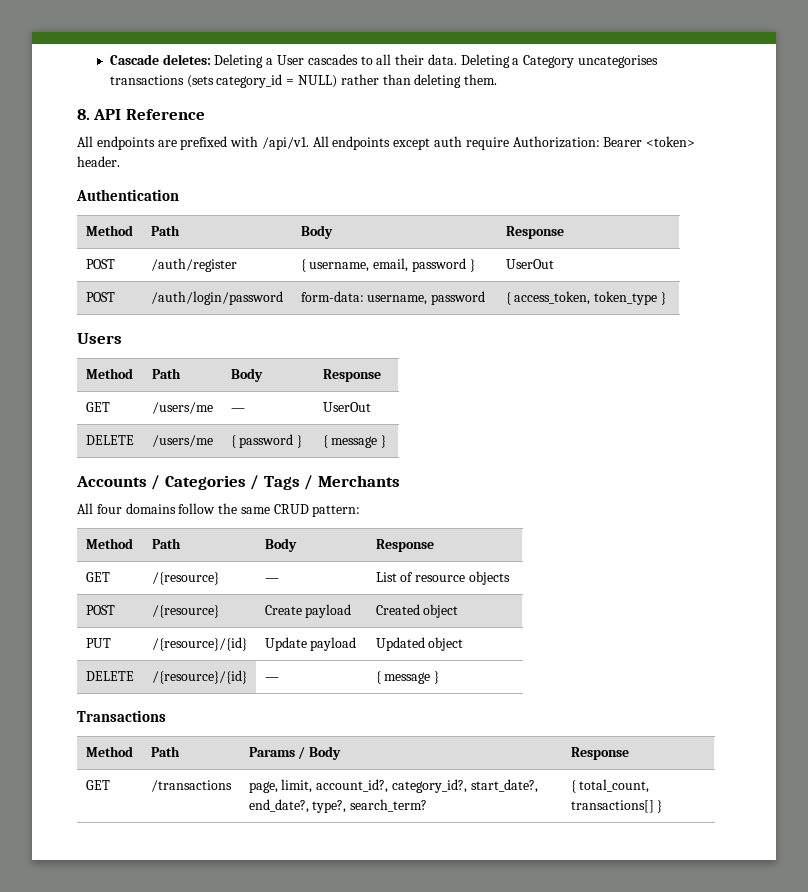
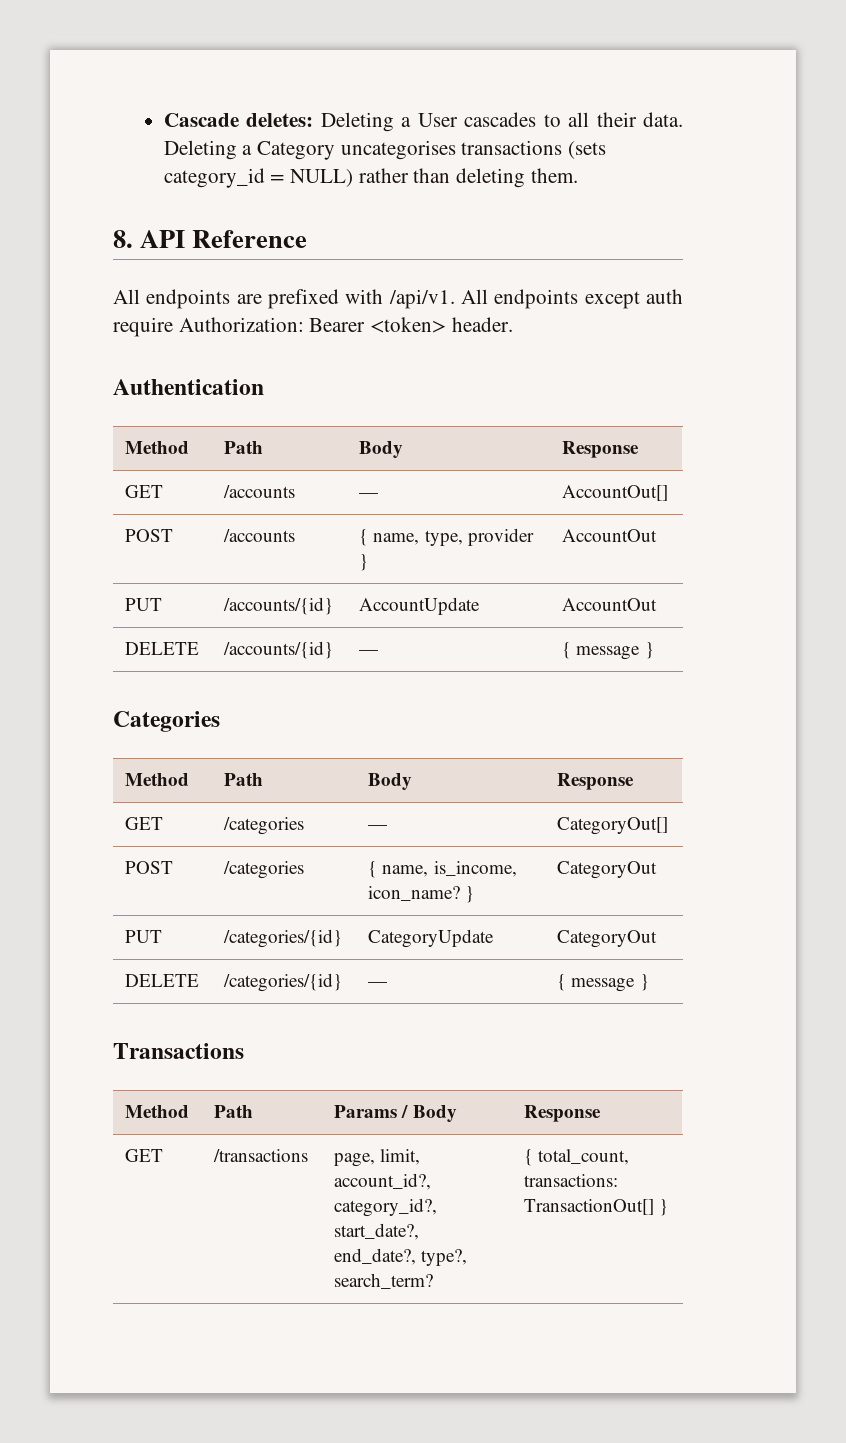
[85,259,115,269] [150,258,237,272] [300,258,475,272] [505,259,554,269] [85,292,115,302] [150,291,283,305] [300,291,486,305] [505,291,666,305] [77,333,122,344] [85,368,133,379] [151,368,181,379] [230,368,263,382] [322,369,381,382] [85,402,110,412] [151,402,213,414] [230,408,245,412] [322,402,371,412] [85,435,134,445] [151,435,213,447] [230,434,303,448] [322,435,387,448] [76,475,400,490] [77,503,361,517] [85,538,133,549] [151,538,181,549] [264,538,297,552] [375,539,434,552] [85,572,110,582] [151,572,219,585] [264,578,279,582] [375,571,510,585] [85,605,115,615] [151,605,219,618] [264,604,352,618] [375,604,459,618] [85,638,111,648] [151,637,247,651] [264,637,357,651] [375,637,464,651] [85,671,134,681] [151,670,247,684] POST | /auth/register | { username, email, password } | UserOut // POST | /auth/login/password | form-data: username, password | { access_token, token_type } // Users // Method | Path | Body | Response // GET | /users/me | — | UserOut // DELETE | /users/me | { password } | { message } // Accounts / Categories / Tags / Merchants // All four domains follow the same CRUD pattern: // Method | Path | Body | Response // GET | /{resource} | — | List of resource objects // POST | /{resource} | Create payload | Created object // PUT | /{resource}/{id} | Update payload | Updated object // DELETE | /{resource}/{id} -> [125,485,164,498] [223,485,296,498] [359,493,379,498] [562,485,669,501] [125,529,174,542] [223,529,296,542] [359,528,534,546] [359,554,369,571] [562,529,658,542] [125,598,163,611] [223,597,334,615] [359,597,481,615] [562,598,658,611] [125,642,200,655] [223,641,334,659] [359,650,379,655] [562,642,654,660] [113,711,220,732] [125,773,190,786] [224,773,264,786] [368,773,413,790] [557,773,635,790] [125,817,164,830] [223,817,305,835] [368,825,388,830] [557,817,669,835] [125,861,174,874] [223,861,305,879] [368,861,517,878] [368,886,475,903] [557,861,658,879] [125,930,163,943] [223,929,343,948] [368,929,495,948] [557,930,658,948] [125,974,200,987] [223,973,343,992] GET | /accounts | — | AccountOut[] // POST | /accounts | { name, type, provider } | AccountOut // PUT | /accounts/{id} | AccountUpdate | AccountOut // DELETE | /accounts/{id} | — | { message } // Categories // Method | Path | Body | Response // GET | /categories | — | CategoryOut[] // POST | /categories | { name, is_income, icon_name? } | CategoryOut // PUT | /categories/{id} | CategoryUpdate | CategoryOut // DELETE | /categories/{id}
[570,800,654,813] transactions[] -> [524,1174,619,1187] [524,1199,655,1215] transactions: TransactionOut[]

